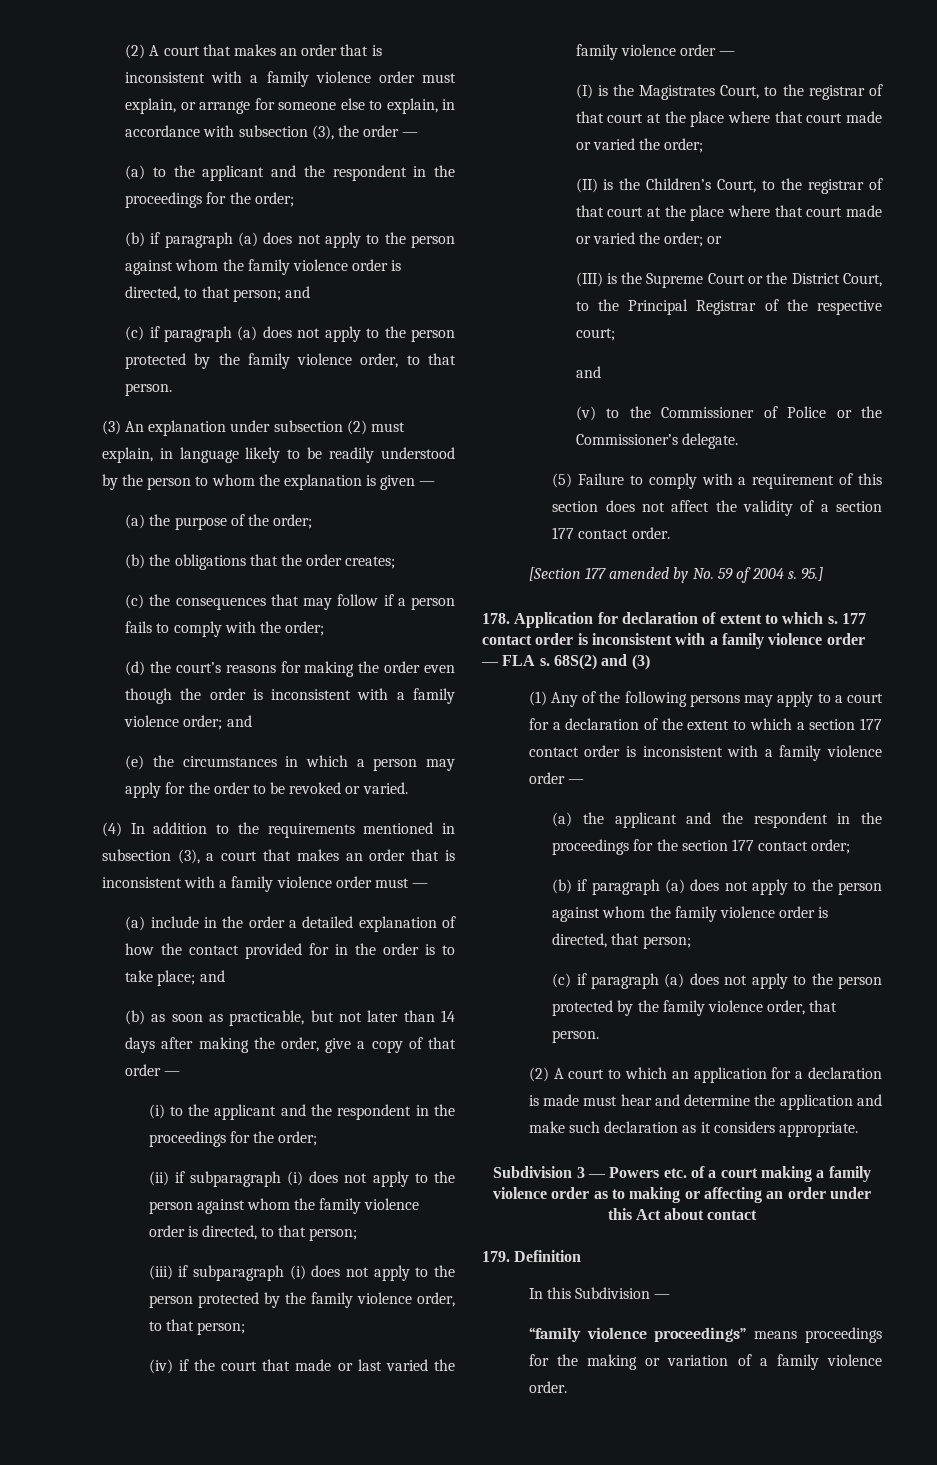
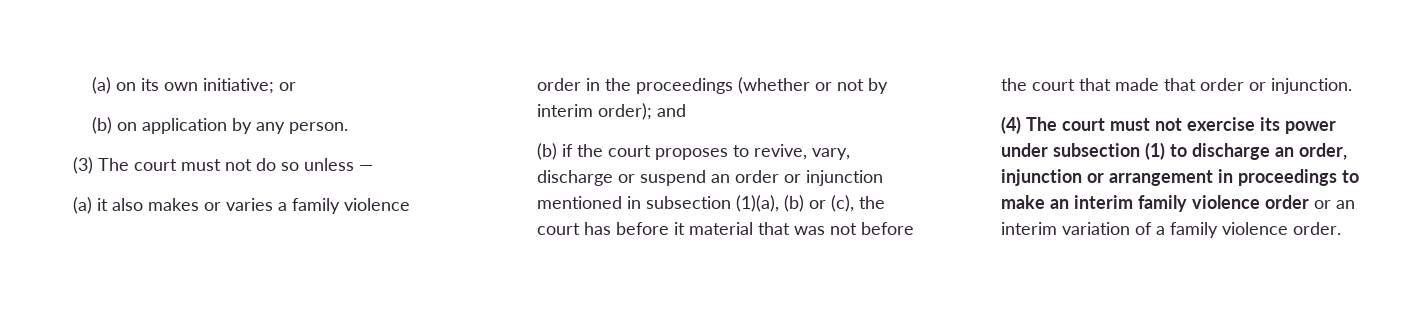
[125,44,382,59] [125,71,456,87] [125,98,455,114] [125,125,419,140] [125,165,455,181] [125,192,294,208] [125,232,455,248] [125,259,402,275] [125,286,310,302] [125,326,456,342] [125,353,456,369] [125,383,173,396] [101,420,405,436] [101,447,456,463] [101,474,436,490] [125,514,313,530] [125,554,396,570] [125,594,455,610] [125,621,325,637] [125,661,455,677] [125,688,455,704] [124,715,252,730] [125,755,455,771] [125,782,408,798] [101,822,455,838] [101,849,455,864] [101,876,429,892] [125,916,456,932] [125,943,455,959] [125,970,225,986] [125,1010,455,1026] [125,1037,457,1053] [125,1064,181,1076] [148,1104,455,1120] [148,1131,318,1147] [148,1171,455,1187] [148,1198,420,1214] [148,1225,358,1241] [148,1265,455,1281] [148,1292,455,1308] [148,1319,245,1335] [148,1359,456,1374] [575,44,736,60] [575,84,883,100] [575,111,882,127] [575,138,704,153] [575,178,883,194] [575,205,882,221] [575,232,723,247] [575,272,882,288] [575,299,882,315] [575,328,615,341] [575,366,601,378] [575,406,883,421] [575,433,738,449] [552,473,882,489] [552,500,882,516] [552,527,670,539] [528,567,824,583] [482,612,866,628] [482,633,865,649] [481,654,650,670] [528,691,883,707] [528,718,882,730] [528,745,882,761] [528,772,584,784] [552,812,882,828] [552,839,851,855] [552,879,882,895] [552,906,829,922] [552,933,691,949] [552,973,882,989] [552,1000,838,1016] [552,1030,600,1043] [528,1067,882,1083] [528,1094,882,1110] [528,1121,858,1137] [493,1166,871,1182] [493,1187,871,1203] [607,1208,758,1220] [482,1250,582,1262] [528,1287,671,1299] [528,1327,882,1343] [528,1354,661,1370] (2) A court that makes an order that is inconsistent with a family violence order must explain, or arrange for someone else to explain, in accordance with subsection (3), the order — // (a) to the applicant and the respondent in the proceedings for the order; // (b) if paragraph (a) does not apply to the person against whom the family violence order is directed, to that person; and // (c) if paragraph (a) does not apply to the person protected by the family violence order, to that person. // (3) An explanation under subsection (2) must explain, in language likely to be readily understood by the person to whom the explanation is given — // (a) the purpose of the order; // (b) the obligations that the order creates; // (c) the consequences that may follow if a person fails to comply with the order; // (d) the court’s reasons for making the order even though the order is inconsistent with a family violence order; and // (e) the circumstances in which a person may apply for the order to be revoked or varied. // (4) In addition to the requirements mentioned in subsection (3), a court that makes an order that is inconsistent with a family violence order must — // (a) include in the order a detailed explanation of how the contact provided for in the order is to take place; and // (b) as soon as practicable, but not later than 14 days after making the order, give a copy of that order — // (i) to the applicant and the respondent in the proceedings for the order; // (ii) if subparagraph (i) does not apply to the person against whom the family violence order is directed, to that person; // (iii) if subparagraph (i) does not apply to the person protected by the family violence order, to that person; // (iv) if the court that made or last varied the family violence order — // (I) is the Magistrates Court, to the registrar of that court at the place where that court made or varied the order; // (II) is the Children’s Court, to the registrar of that court at the place where that court made or varied the order; or // (III) is the Supreme Court or the District Court, to the Principal Registrar of the respective court; // and // (v) to the Commissioner of Police or the Commissioner’s delegate. // (5) Failure to comply with a requirement of this section does not affect the validity of a section 177 contact order. // [Section 177 amended by No. 59 of 2004 s. 95.] // 178. Application for declaration of extent to which s. 177 contact order is inconsistent with a family violence order — FLA s. 68S(2) and (3) // (1) Any of the following persons may apply to a court for a declaration of the extent to which a section 177 contact order is inconsistent with a family violence order — // (a) the applicant and the respondent in the proceedings for the section 177 contact order; // (b) if paragraph (a) does not apply to the person against whom the family violence order is directed, that person; // (c) if paragraph (a) does not apply to the person protected by the family violence order, that person. // (2) A court to which an application for a declaration is made must hear and determine the application and make such declaration as it considers appropriate. // Subdivision 3 — Powers etc. of a court making a family violence order as to making or affecting an order under this Act about contact // 179. Definition // In this Subdivision — // “family violence proceedings” means proceedings for the making or -> [92,77,297,94] [92,117,349,134] [72,157,373,174] [72,197,410,214] [536,77,888,94] [536,103,686,120] [536,143,850,160] [536,170,883,186] [536,195,885,212] [536,222,914,235] [1000,78,1352,94] [1000,116,1336,134] [1000,142,1347,160] [1000,169,1359,186] [1000,195,1355,212] [1000,222,1057,235] (a) on its own initiative; or // (b) on application by any person. // (3) The court must not do so unless — // (a) it also makes or varies a family violence order in the proceedings (whether or not by interim order); and // (b) if the court proposes to revive, vary, discharge or suspend an order or injunction mentioned in subsection (1)(a), (b) or (c), the court has before it material that was not before the court that made that order or injunction. // (4) The court must not exercise its power under subsection (1) to discharge an order, injunction or arrangement in proceedings to make an interim family violence order or an interim

